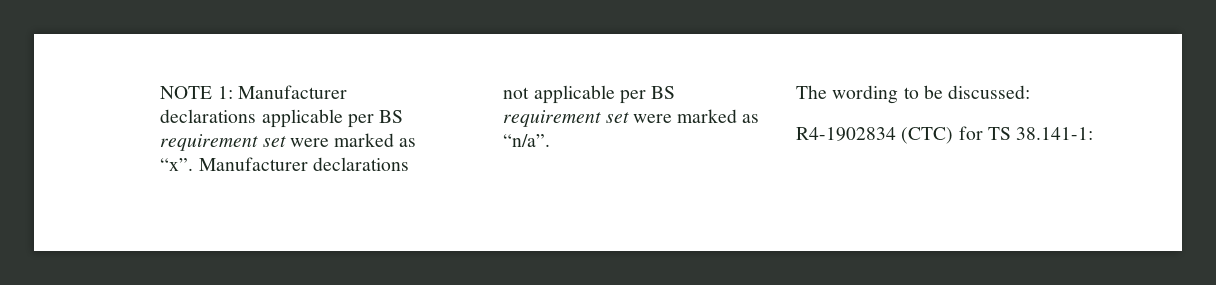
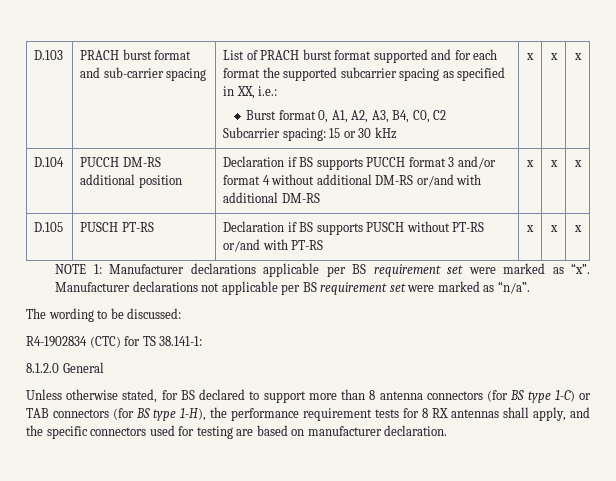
(160, 92) none -> [34,50,64,60] [80,49,192,60] [80,67,207,81] [223,49,498,63] [223,67,506,81] [223,86,278,99] [246,110,447,123] [223,127,397,141] [526,53,534,60] [549,53,558,60] [573,53,582,60] [34,157,65,167] [80,157,161,167] [80,174,182,188] [223,156,496,170] [223,174,482,187] [223,192,320,203] [526,160,534,167] [549,160,558,167] [573,160,582,167] [34,222,64,232] [80,222,154,232] [223,221,485,235] [223,239,324,252] [526,225,534,232] [549,225,558,232] [573,225,582,232] D.103 | PRACH burst format and sub-carrier spacing | List of PRACH burst format supported and for each format the supported subcarrier spacing as specified in XX, i.e.: // Burst format 0, A1, A2, A3, B4, C0, C2 // Subcarrier spacing: 15 or 30 kHz | x | x | x // D.104 | PUCCH DM-RS additional position | Declaration if BS supports PUCCH format 3 and/or format 4 without additional DM-RS or/and with additional DM-RS | x | x | x // D.105 | PUSCH PT-RS | Declaration if BS supports PUSCH without PT-RS or/and with PT-RS | x | x | x //
(1094, 133) none -> [26,362,104,373] [26,389,592,403] [26,407,590,421] [26,425,448,439] // 8.1.2.0 General // Unless otherwise stated, for BS declared to support more than 8 antenna connectors (for BS type 1-C) or TAB connectors (for BS type 1-H), the performance requirement tests for 8 RX antennas shall apply, and the specific connectors used for testing are based on manufacturer declaration.

